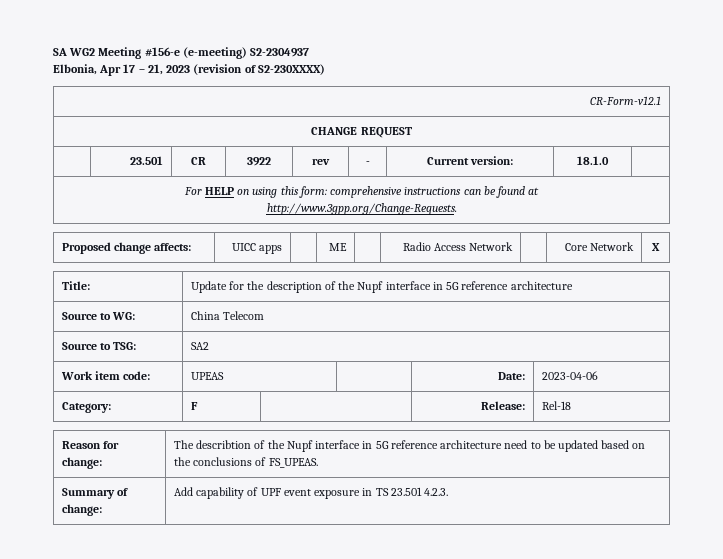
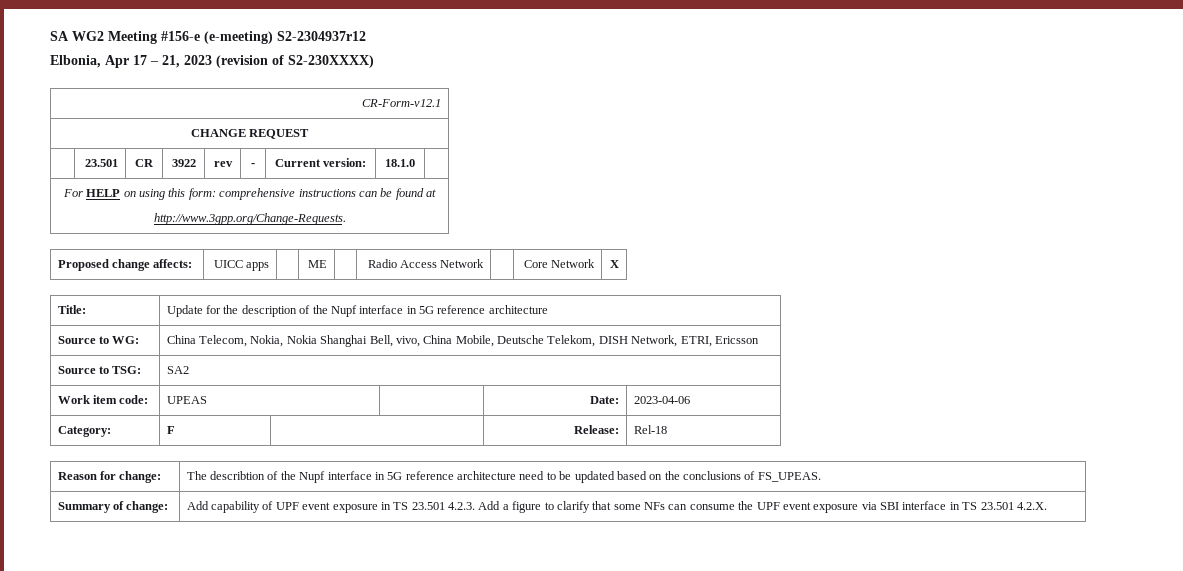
[250,48,310,57] S2-2304937 -> [277,31,366,41] S2-2304937r12
[223,311,265,320] Telecom -> [199,335,759,347] Telecom, Nokia, Nokia Shanghai Bell, vivo, China Mobile, Deutsche Telekom, DISH Network, ETRI, Ericsson
(449, 492) none -> [478,501,1047,513] Add a figure to clarify that some NFs can consume the UPF event exposure via SBI interface in TS 23.501 4.2.X.

